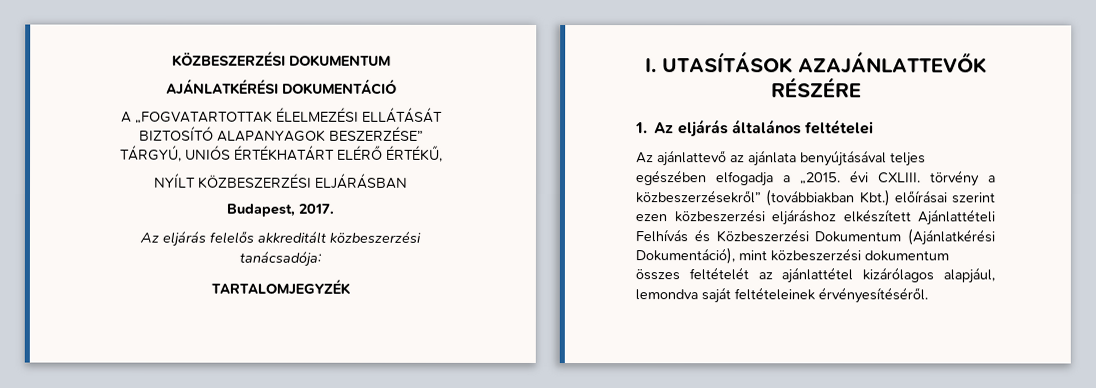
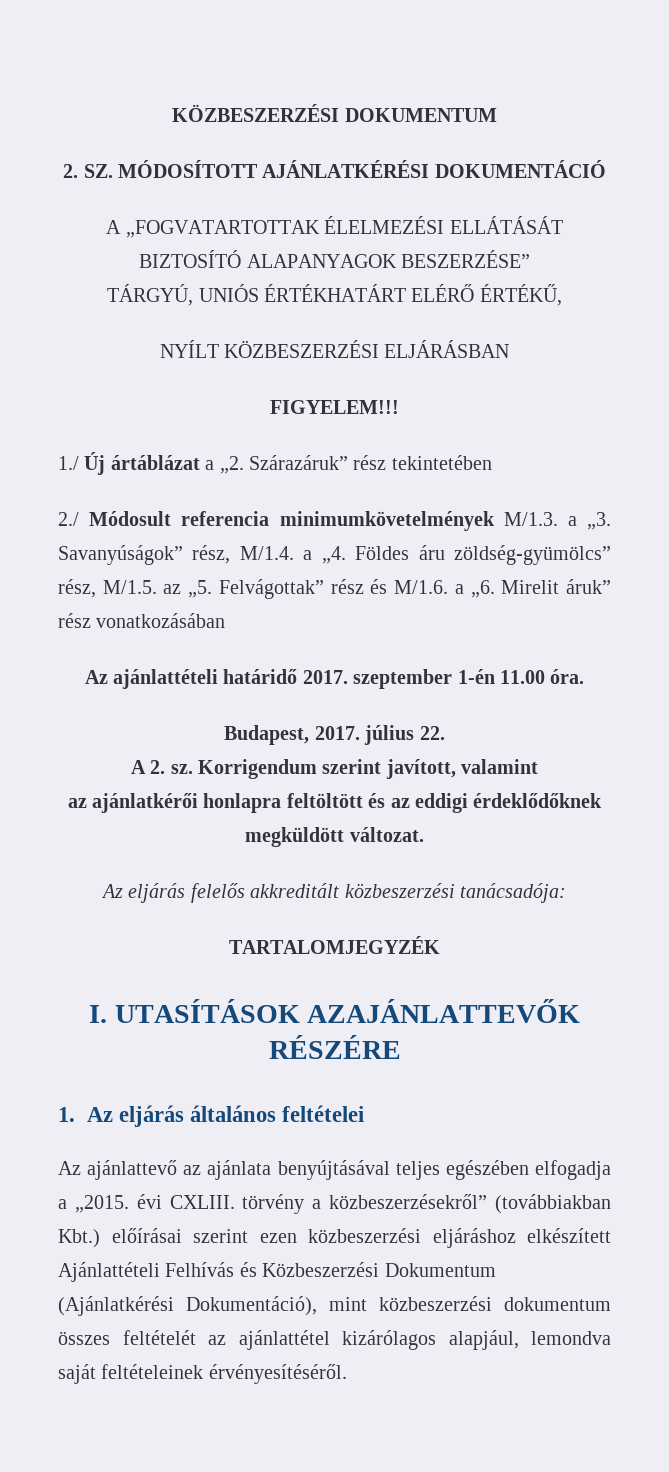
(391, 60) none -> [63,160,258,178] 2. SZ. MÓDOSÍTOTT
[226,203,334,217] Budapest, 2017. -> [270,400,399,414] [58,452,492,475] [58,511,611,531] [58,545,612,565] [58,579,612,599] [58,613,226,628] [84,669,585,689] [224,725,445,745] [130,759,539,779] [67,793,603,813] [245,827,424,847] FIGYELEM!!! // 1./ Új ártáblázat a „2. Szárazáruk” rész tekintetében // 2./ Módosult referencia minimumkövetelmények M/1.3. a „3. Savanyúságok” rész, M/1.4. a „4. Földes áru zöldség-gyümölcs” rész, M/1.5. az „5. Felvágottak” rész és M/1.6. a „6. Mirelit áruk” rész vonatkozásában // Az ajánlattételi határidő 2017. szeptember 1-én 11.00 óra. // Budapest, 2017. július 22. // A 2. sz. Korrigendum szerint javított, valamint // az ajánlatkérői honlapra feltöltött és az eddigi érdeklődőknek megküldött változat.

